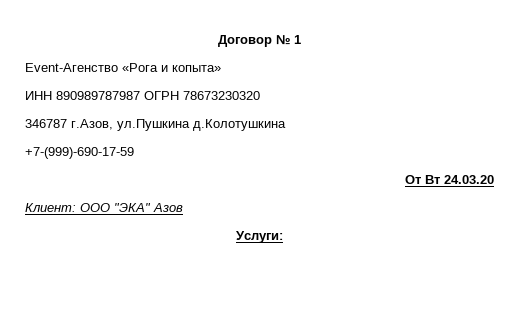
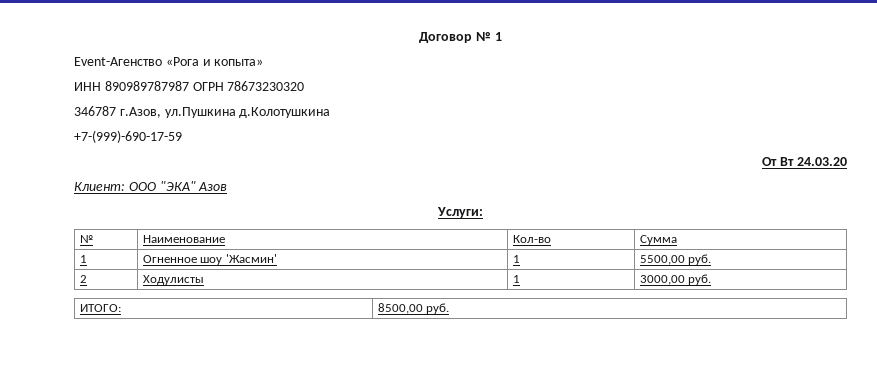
(283, 237) none -> [79,235,93,243] [142,235,225,243] [512,235,551,243] [639,235,677,245] [79,255,87,263] [142,254,277,265] [512,255,520,263] [639,254,712,265] [79,275,87,283] [142,275,204,285] [512,275,520,283] [639,274,712,285] [79,304,121,312] [377,303,450,314] // № | Наименование | Кол-во | Сумма // 1 | Огненное шоу 'Жасмин' | 1 | 5500,00 руб. // 2 | Ходулисты | 1 | 3000,00 руб. // ИТОГО: | 8500,00 руб.

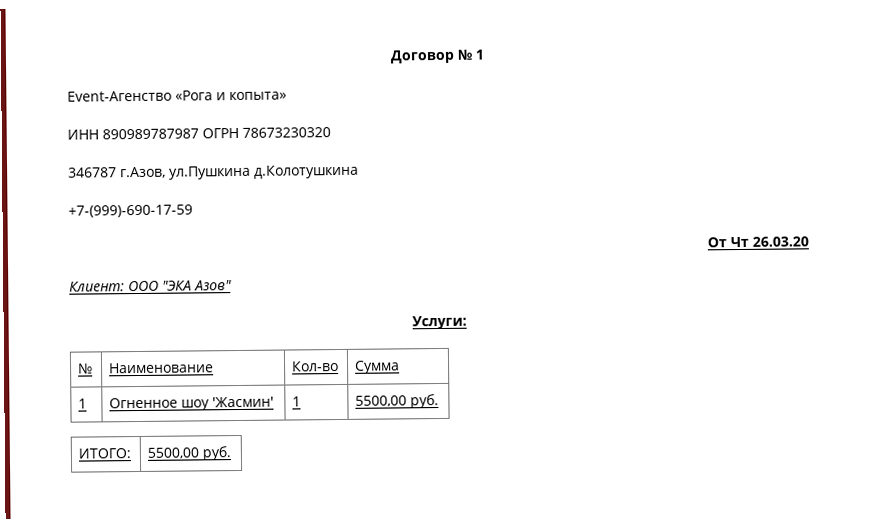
[780,157,847,166] Вт 24.03.20 -> [730,236,809,248] Чт 26.03.20
[159,181,228,191] "ЭКА" Азов -> [162,280,232,291] "ЭКА Азов"
[79,275,87,283] [142,275,204,285] [512,275,520,283] [639,274,712,285] // 2 | Ходулисты | 1 | 3000,00 руб. -> (440, 401) none
[377,303,423,314] 8500,00 -> [147,447,200,459] 5500,00

